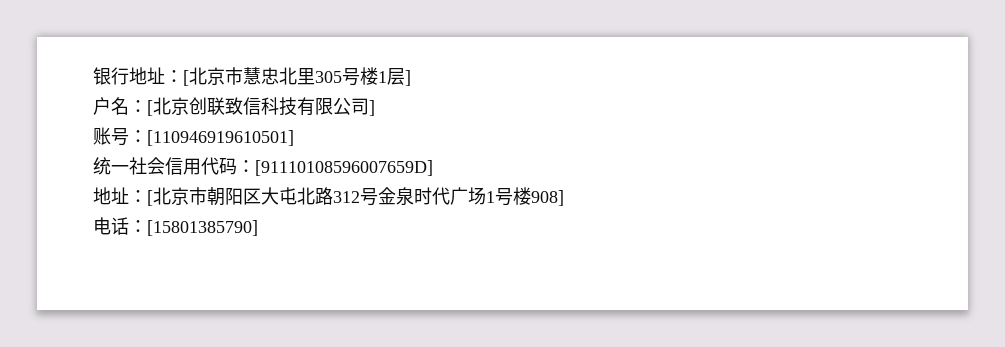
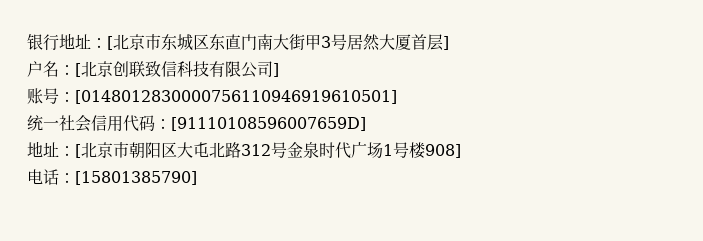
[243,67,387,86] 慧忠北里305号楼1 -> [161,34,427,51] 东城区东直门南大街甲3号居然大厦首
[147,130,294,146] [110946919610501] -> [75,90,397,104] [0148012830000756110946919610501]

